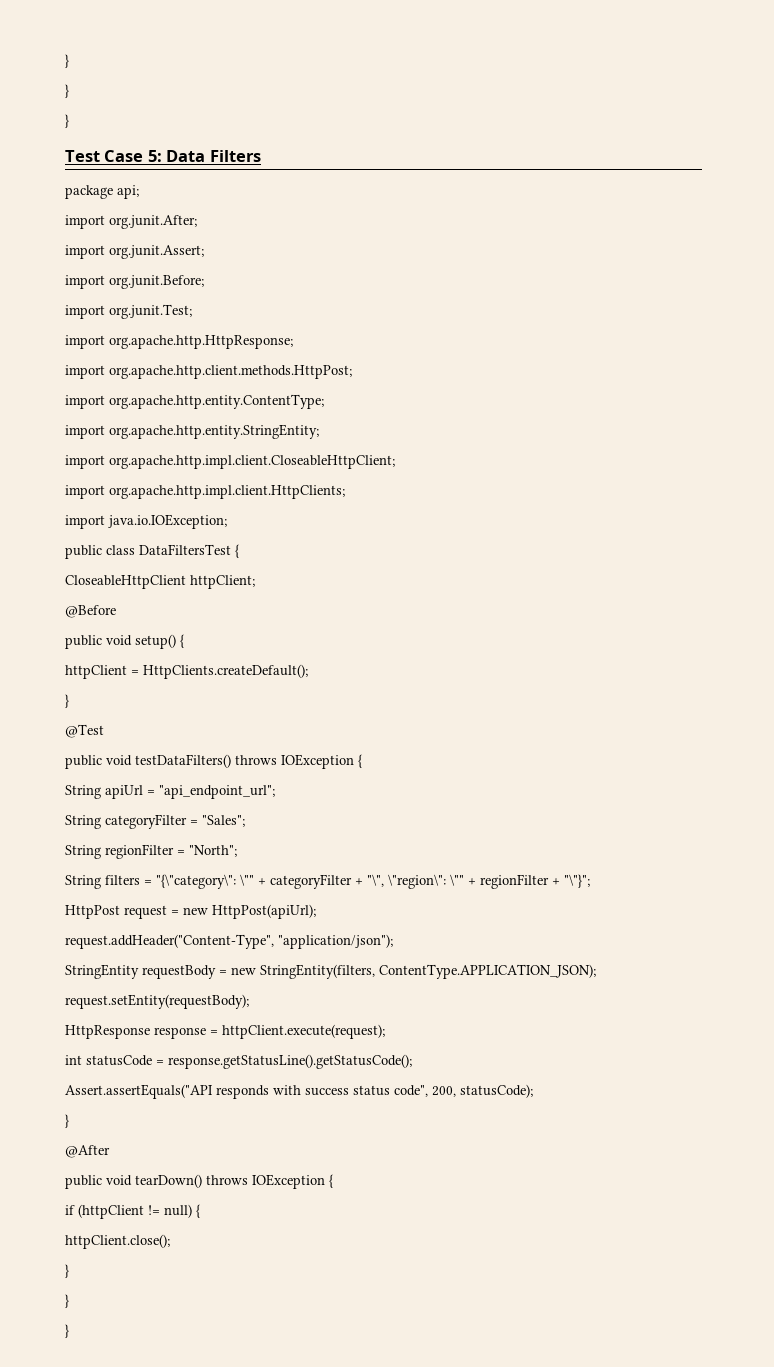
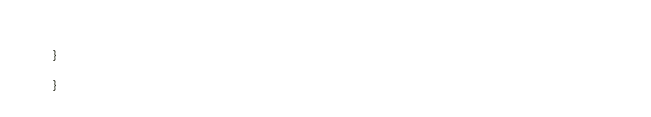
[65,54,69,68] [65,84,69,98] [65,114,69,128] [65,150,261,162] [65,185,139,199] [65,215,197,229] [65,245,204,259] [65,275,204,289] [65,304,192,319] [65,335,293,349] [65,365,352,379] [65,394,324,409] [65,424,319,439] [65,455,395,469] [65,485,345,499] [65,514,227,529] [65,544,239,559] [65,575,255,589] [65,605,116,618] [65,634,184,649] [65,664,308,679] [65,694,69,708] [65,724,104,738] [65,754,362,769] [65,785,275,799] [65,814,245,829] [65,844,237,859] [65,874,590,889] [65,904,316,919] [65,934,393,949] [65,964,596,979] [65,994,249,1009] [65,1024,385,1039] [65,1054,412,1069] [65,1084,533,1099] [65,1114,69,1128] [65,1145,110,1158] [65,1174,333,1189] [65,1204,200,1219] [65,1234,170,1249] [65,1264,69,1278] [65,1294,69,1308] [65,1324,69,1338] } // } // } // Test Case 5: Data Filters // package api; // import org.junit.After; // import org.junit.Assert; // import org.junit.Before; // import org.junit.Test; // import org.apache.http.HttpResponse; // import org.apache.http.client.methods.HttpPost; // import org.apache.http.entity.ContentType; // import org.apache.http.entity.StringEntity; // import org.apache.http.impl.client.CloseableHttpClient; // import org.apache.http.impl.client.HttpClients; // import java.io.IOException; // public class DataFiltersTest { // CloseableHttpClient httpClient; // @Before // public void setup() { // httpClient = HttpClients.createDefault(); // } // @Test // public void testDataFilters() throws IOException { // String apiUrl = "api_endpoint_url"; // String categoryFilter = "Sales"; // String regionFilter = "North"; // String filters = "{\"category\": \"" + categoryFilter + "\", \"region\": \"" + regionFilter + "\"}"; // HttpPost request = new HttpPost(apiUrl); // request.addHeader("Content-Type", "application/json"); // StringEntity requestBody = new StringEntity(filters, ContentType.APPLICATION_JSON); // request.setEntity(requestBody); // HttpResponse response = httpClient.execute(request); // int statusCode = response.getStatusLine().getStatusCode(); // Assert.assertEquals("API responds with success status code", 200, statusCode); // } // @After // public void tearDown() throws IOException { // if (httpClient != null) { // httpClient.close(); // } // } // } -> [53,50,56,61] [53,80,56,91] } // }

